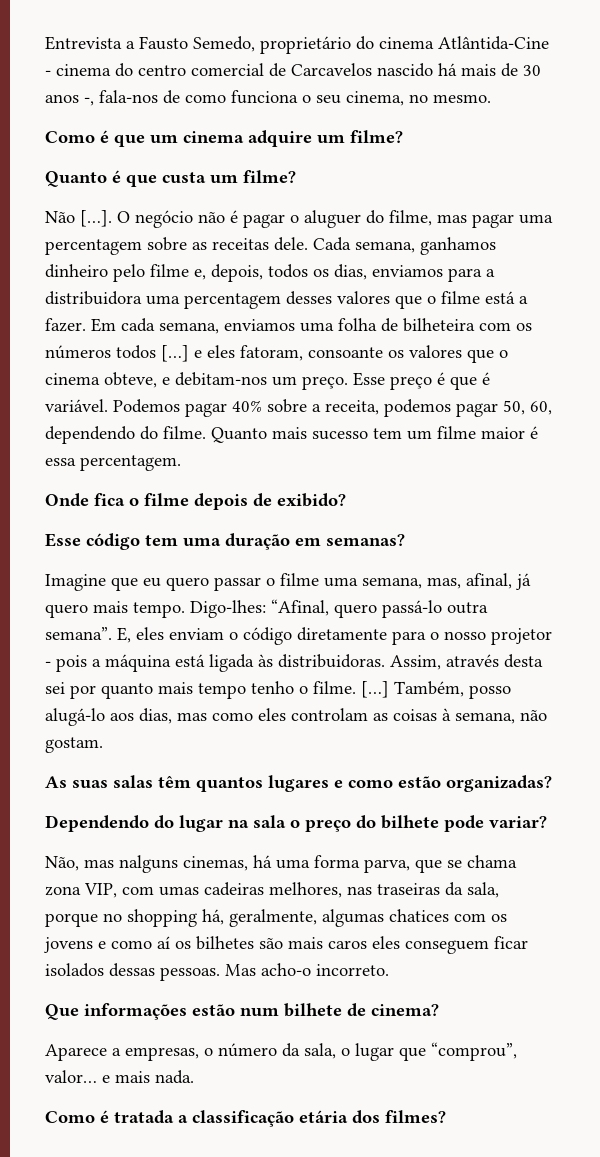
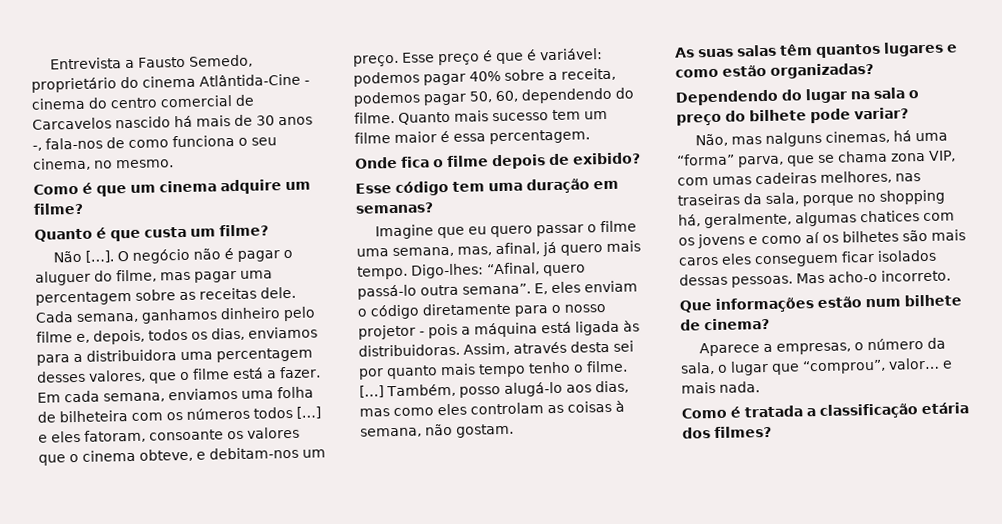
[337,291,390,304] valores -> [88,369,146,383] valores,
[45,399,180,413] variável. Podemos -> [539,48,603,61] [353,71,420,87] variável: podemos
[314,855,360,868] forma -> [677,153,735,166] “forma”

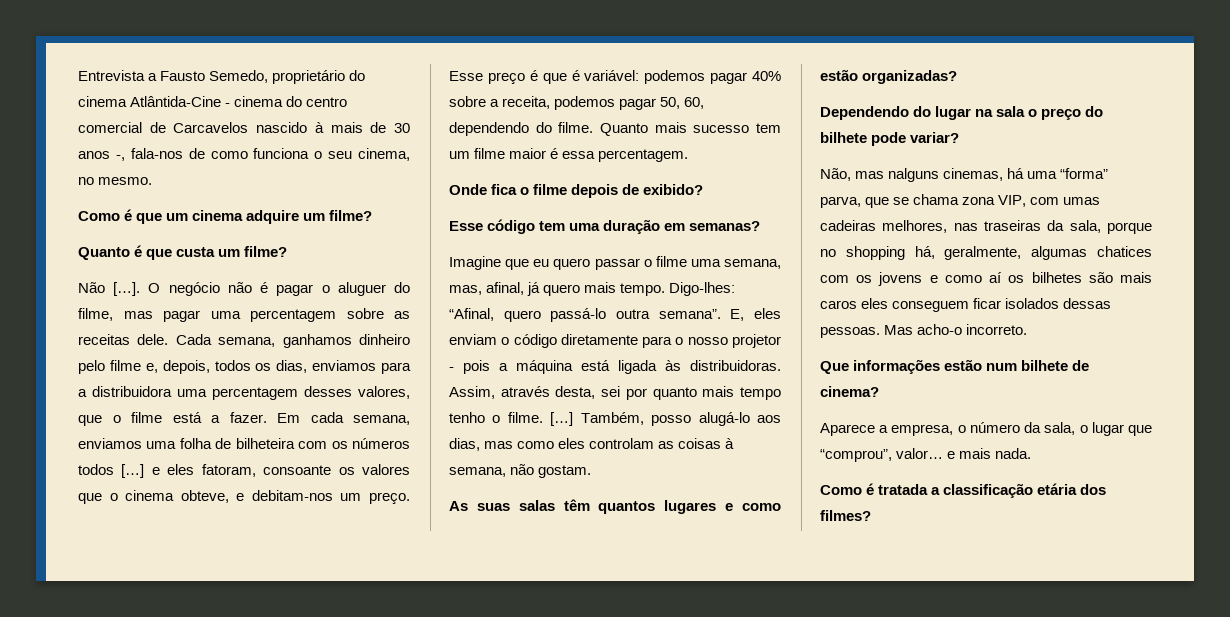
[174,115,193,128] há -> [314,122,324,133] à
[570,340,610,353] desta -> [555,386,596,399] desta,
[775,342,851,355] empresas, -> [891,424,954,436] empresa,

